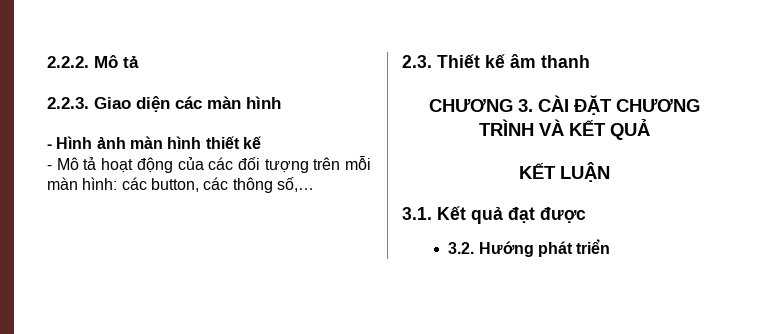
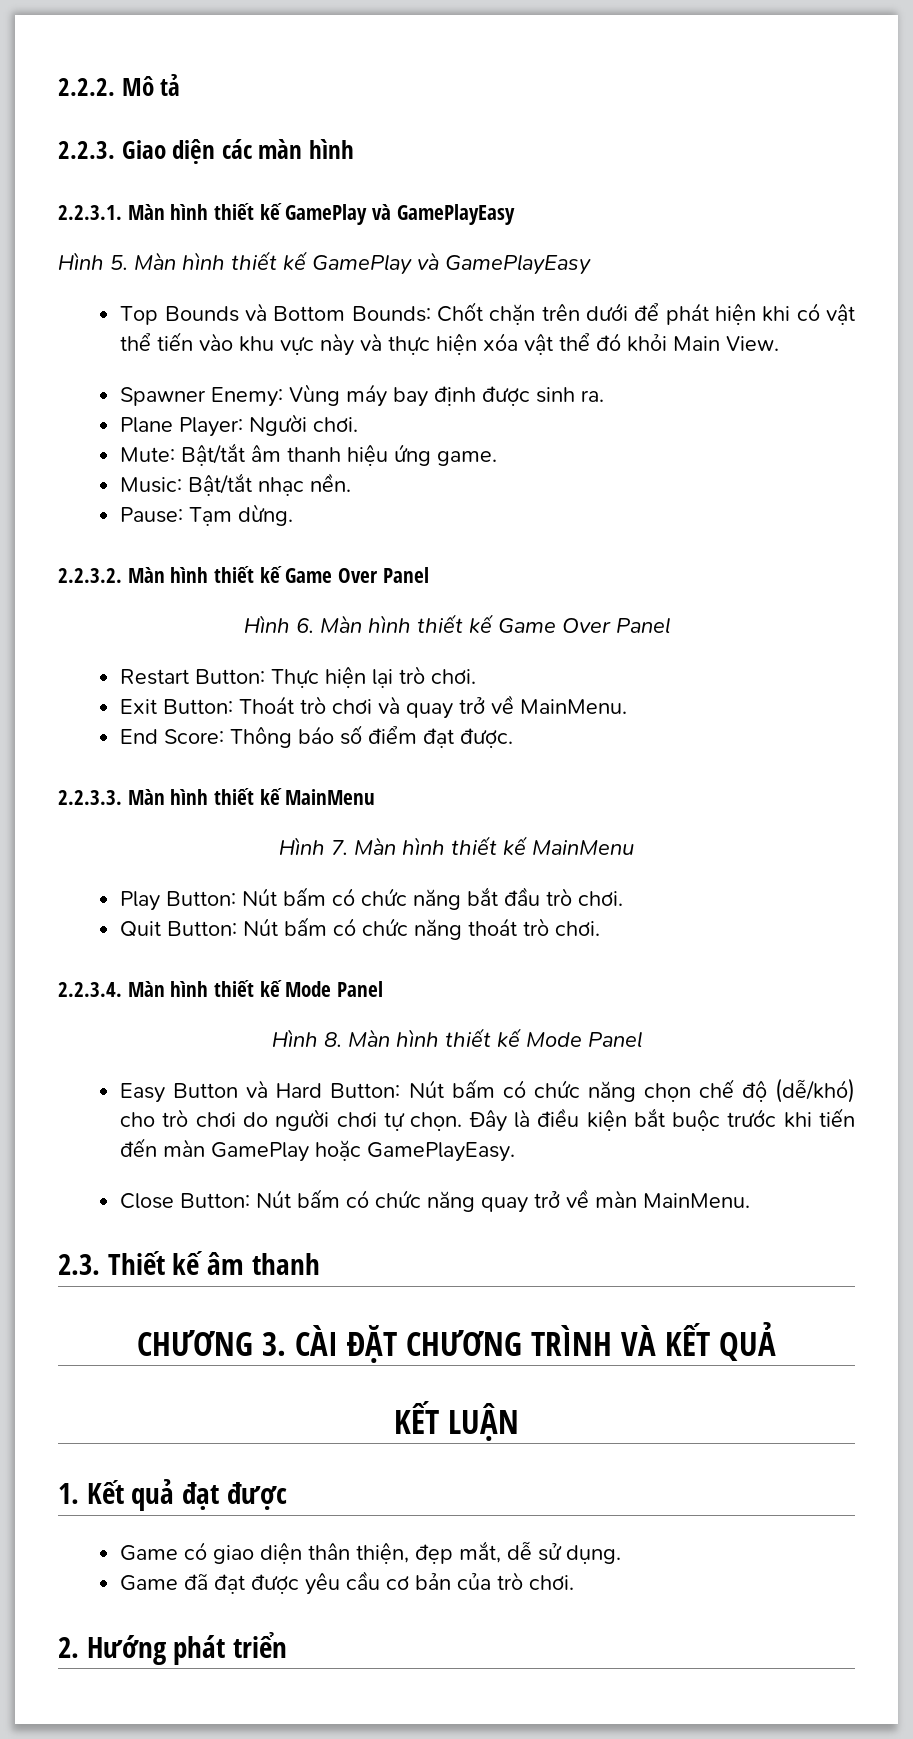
[47,136,261,149] [47,156,371,173] [47,177,314,193] - Hình ảnh màn hình thiết kế // - Mô tả hoạt động của các đối tượng trên mỗi màn hình: các button, các thông số,… -> [58,203,515,225] [58,251,591,275] [120,302,856,325] [120,332,780,356] [120,384,605,407] [120,414,359,437] [120,443,498,466] [120,473,352,496] [120,504,294,526] [58,566,429,583] [243,614,670,634] [120,666,477,688] [120,695,628,719] [120,725,514,748] [58,788,376,805] [279,836,634,855] [120,887,624,911] [120,917,601,940] [58,980,384,997] [271,1028,642,1048] [120,1078,855,1103] [120,1108,856,1132] [120,1138,516,1162] [120,1189,751,1213] 2.2.3.1. Màn hình thiết kế GamePlay và GamePlayEasy // Hình 5. Màn hình thiết kế GamePlay và GamePlayEasy // Top Bounds và Bottom Bounds: Chốt chặn trên dưới để phát hiện khi có vật thể tiến vào khu vực này và thực hiện xóa vật thể đó khỏi Main View. // Spawner Enemy: Vùng máy bay định được sinh ra. // Plane Player: Người chơi. // Mute: Bật/tắt âm thanh hiệu ứng game. // Music: Bật/tắt nhạc nền. // Pause: Tạm dừng. // 2.2.3.2. Màn hình thiết kế Game Over Panel // Hình 6. Màn hình thiết kế Game Over Panel // Restart Button: Thực hiện lại trò chơi. // Exit Button: Thoát trò chơi và quay trở về MainMenu. // End Score: Thông báo số điểm đạt được. // 2.2.3.3. Màn hình thiết kế MainMenu // Hình 7. Màn hình thiết kế MainMenu // Play Button: Nút bấm có chức năng bắt đầu trò chơi. // Quit Button: Nút bấm có chức năng thoát trò chơi. // 2.2.3.4. Màn hình thiết kế Mode Panel // Hình 8. Màn hình thiết kế Mode Panel // Easy Button và Hard Button: Nút bấm có chức năng chọn chế độ (dễ/khó) cho trò chơi do người chơi tự chọn. Đây là điều kiện bắt buộc trước khi tiến đến màn GamePlay hoặc GamePlayEasy. // Close Button: Nút bấm có chức năng quay trở về màn MainMenu.
[402,207,432,220] 3.1. -> [58,1483,79,1504] 1.
[448,242,475,254] 3.2. -> [120,1541,622,1564] [120,1571,575,1595] [58,1637,79,1658] Game có giao diện thân thiện, đẹp mắt, dễ sử dụng. // Game đã đạt được yêu cầu cơ bản của trò chơi. // 2.

